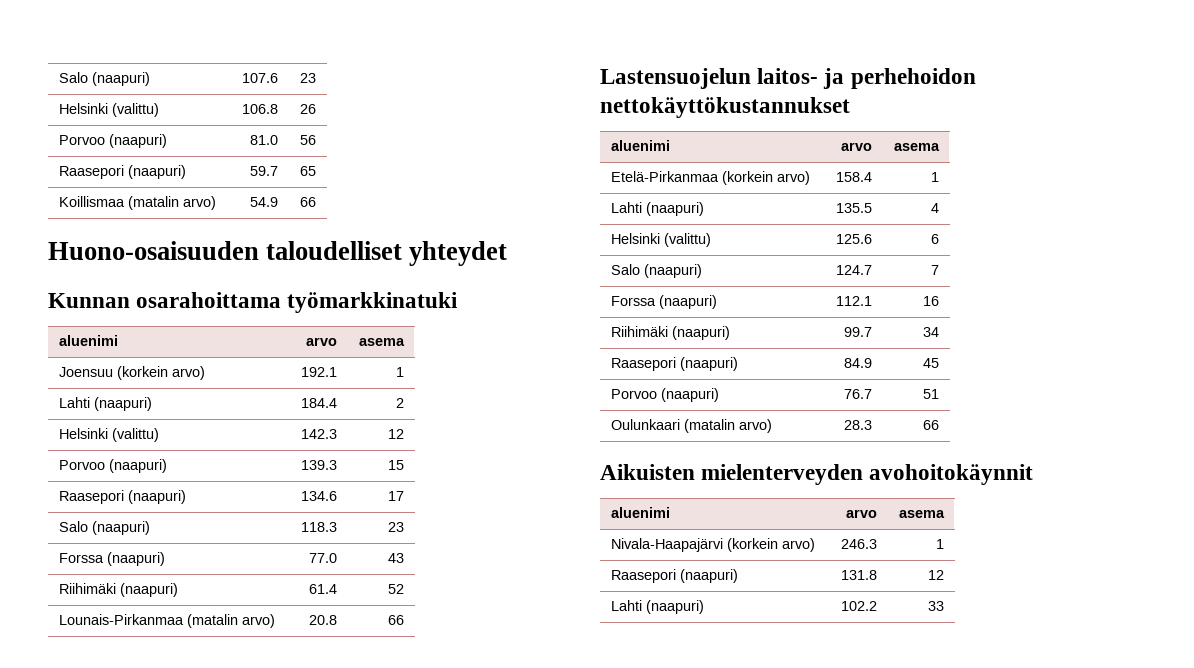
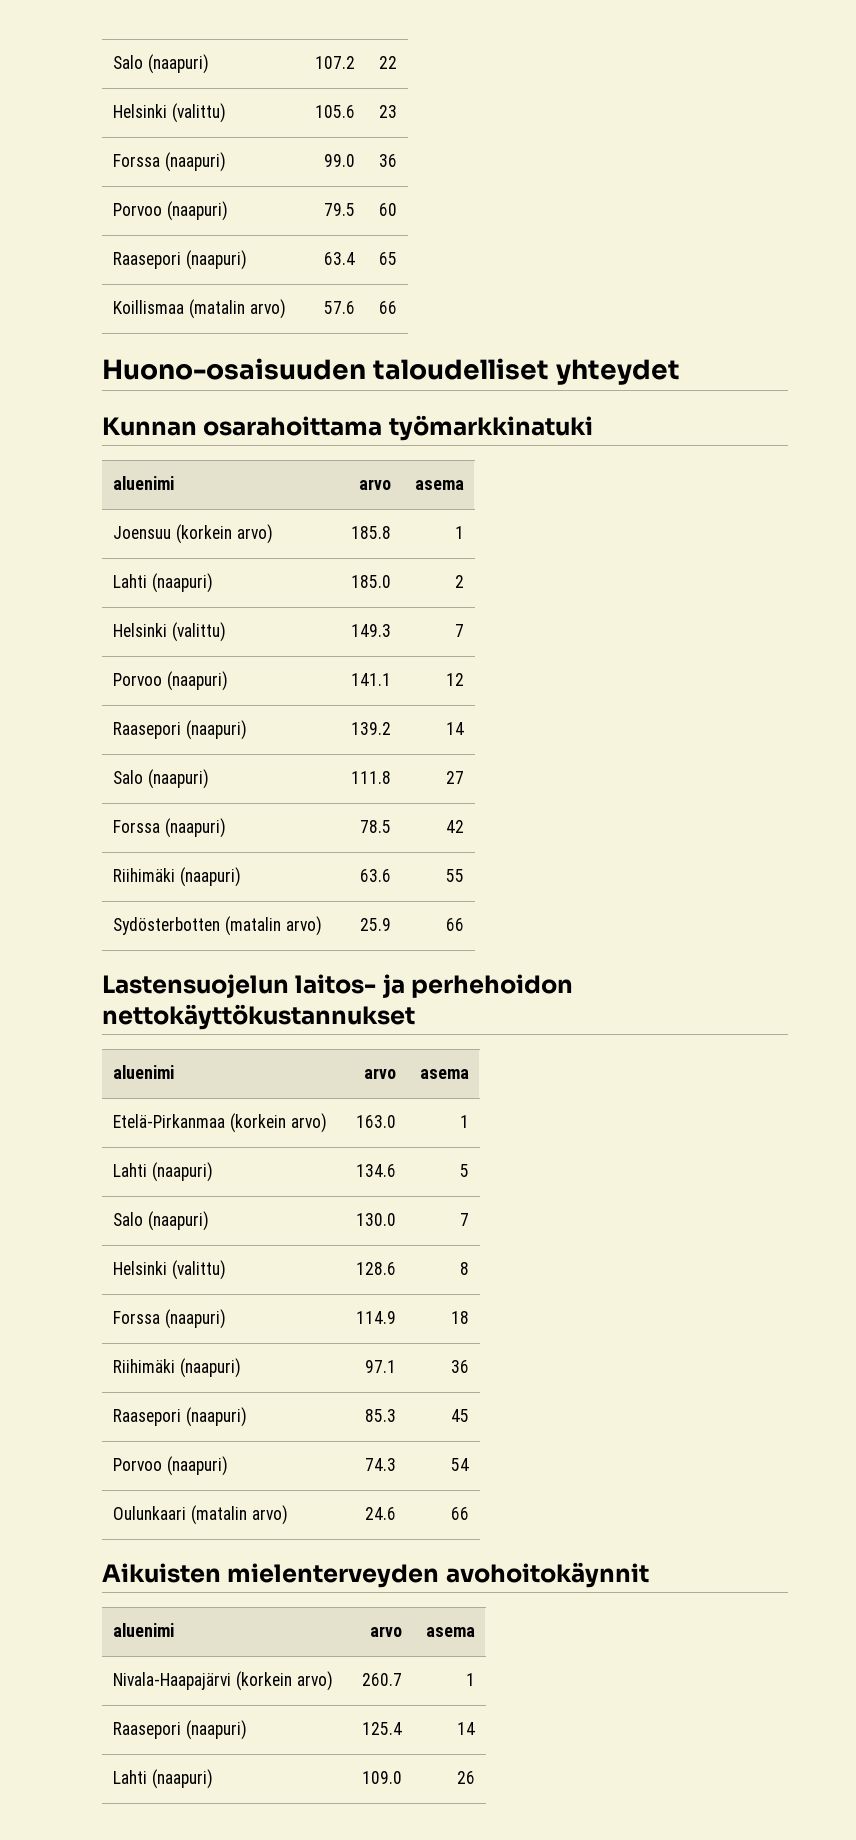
[58,72,150,86] [242,73,279,83] [300,73,317,83] [58,103,159,117] [242,104,279,114] [300,104,317,114] [58,134,167,148] [250,135,279,145] [300,135,317,145] [58,165,186,179] [250,166,279,176] Salo (naapuri) | 107.6 | 23 // Helsinki (valittu) | 106.8 | 26 // Porvoo (naapuri) | 81.0 | 56 // Raasepori (naapuri) | 59.7 -> [113,54,210,74] [314,56,355,69] [378,56,397,69] [113,103,227,123] [314,105,355,118] [378,105,397,118] [113,152,227,172] [323,154,355,167] [378,154,397,167] [113,201,229,221] [323,203,355,216] [378,203,397,216] [113,250,248,270] [323,252,355,265] Salo (naapuri) | 107.2 | 22 // Helsinki (valittu) | 105.6 | 23 // Forssa (naapuri) | 99.0 | 36 // Porvoo (naapuri) | 79.5 | 60 // Raasepori (naapuri) | 63.4
[250,197,279,207] 54.9 -> [323,301,355,314] 57.6
[301,367,338,377] [396,367,405,377] [58,397,152,411] [301,398,338,408] 192.1 | 1 // Lahti (naapuri) | 184.4 -> [350,526,391,539] [454,526,464,539] [113,573,214,593] [350,575,391,588] 185.8 | 1 // Lahti (naapuri) | 185.0
[301,429,338,439] [388,429,405,439] [58,459,167,473] [301,460,338,470] [388,460,405,470] [58,490,186,504] [301,491,338,501] [388,491,405,501] [58,521,150,535] [301,522,338,532] [388,522,405,532] [58,552,165,566] [309,553,338,563] [388,553,405,563] [58,583,178,597] [309,584,338,594] [388,584,405,594] [58,614,275,628] [309,615,338,625] 142.3 | 12 // Porvoo (naapuri) | 139.3 | 15 // Raasepori (naapuri) | 134.6 | 17 // Salo (naapuri) | 118.3 | 23 // Forssa (naapuri) | 77.0 | 43 // Riihimäki (naapuri) | 61.4 | 52 // Lounais-Pirkanmaa (matalin arvo) | 20.8 -> [350,624,391,637] [454,624,464,637] [113,671,229,691] [350,673,391,686] [445,673,464,686] [113,720,248,740] [350,722,391,735] [445,722,464,735] [113,769,210,789] [350,771,391,784] [445,771,464,784] [113,818,227,838] [359,820,391,833] [445,820,464,833] [113,867,242,887] [359,869,391,882] [445,869,464,882] [113,916,322,936] [359,918,391,931] 149.3 | 7 // Porvoo (naapuri) | 141.1 | 12 // Raasepori (naapuri) | 139.2 | 14 // Salo (naapuri) | 111.8 | 27 // Forssa (naapuri) | 78.5 | 42 // Riihimäki (naapuri) | 63.6 | 55 // Sydösterbotten (matalin arvo) | 25.9
[836,172,873,182] [931,172,940,182] [610,202,704,216] [836,203,873,213] [931,203,940,213] [610,233,711,247] [836,234,873,244] [931,234,940,244] [610,264,702,278] [836,265,873,275] [931,265,940,275] [610,295,717,309] [836,296,873,306] [923,296,940,306] [610,326,730,340] [844,327,873,337] [923,327,940,337] [610,357,738,371] [844,358,873,368] 158.4 | 1 // Lahti (naapuri) | 135.5 | 4 // Helsinki (valittu) | 125.6 | 6 // Salo (naapuri) | 124.7 | 7 // Forssa (naapuri) | 112.1 | 16 // Riihimäki (naapuri) | 99.7 | 34 // Raasepori (naapuri) | 84.9 -> [355,1115,396,1128] [459,1115,469,1128] [113,1162,214,1182] [355,1164,396,1177] [459,1164,469,1177] [113,1211,210,1231] [355,1213,396,1226] [459,1213,469,1226] [113,1260,227,1280] [355,1262,396,1275] [459,1262,469,1275] [113,1309,227,1329] [355,1311,396,1324] [450,1311,469,1324] [113,1358,242,1378] [364,1360,396,1373] [450,1360,469,1373] [113,1407,248,1427] [364,1409,396,1422] 163.0 | 1 // Lahti (naapuri) | 134.6 | 5 // Salo (naapuri) | 130.0 | 7 // Helsinki (valittu) | 128.6 | 8 // Forssa (naapuri) | 114.9 | 18 // Riihimäki (naapuri) | 97.1 | 36 // Raasepori (naapuri) | 85.3
[844,389,873,399] [923,389,940,399] 76.7 | 51 -> [364,1458,396,1471] [450,1458,469,1471] 74.3 | 54
[844,420,873,430] 28.3 -> [364,1507,396,1520] 24.6
[841,539,878,549] 246.3 -> [361,1673,402,1686] 260.7
[841,570,878,580] [928,570,945,580] [610,600,704,614] [841,601,878,611] [928,601,945,611] 131.8 | 12 // Lahti (naapuri) | 102.2 | 33 -> [361,1722,402,1735] [456,1722,475,1735] [113,1769,214,1789] [361,1771,402,1784] [456,1771,475,1784] 125.4 | 14 // Lahti (naapuri) | 109.0 | 26

